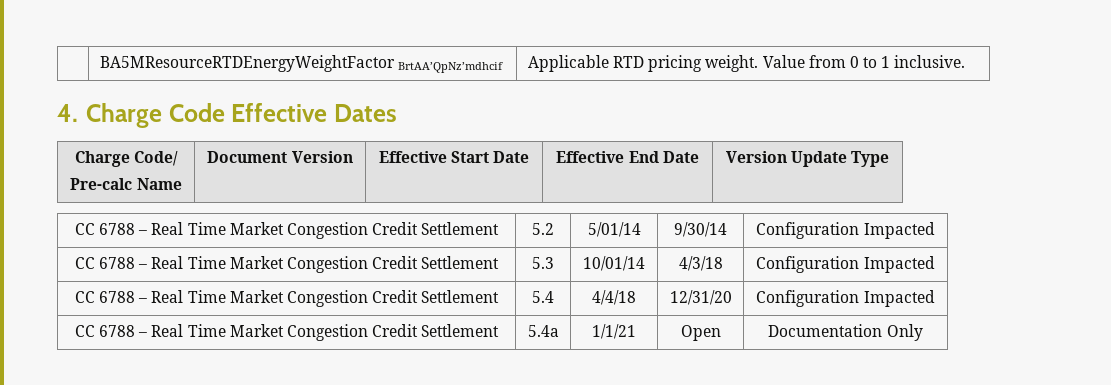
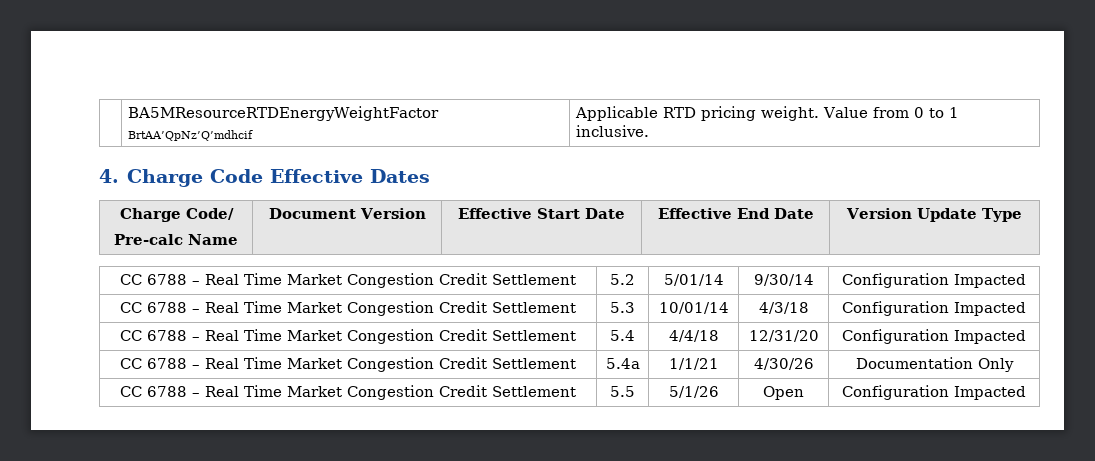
[398,62,504,73] BrtAA’QpNz’mdhcif -> [128,130,254,141] BrtAA’QpNz’Q’mdhcif
[680,325,721,341] Open -> [753,358,814,370] 4/30/26
(923, 332) none -> [119,385,576,400] [610,386,635,397] [668,386,719,398] [763,386,804,400] [842,385,1026,400] // CC 6788 – Real Time Market Congestion Credit Settlement | 5.5 | 5/1/26 | Open | Configuration Impacted

